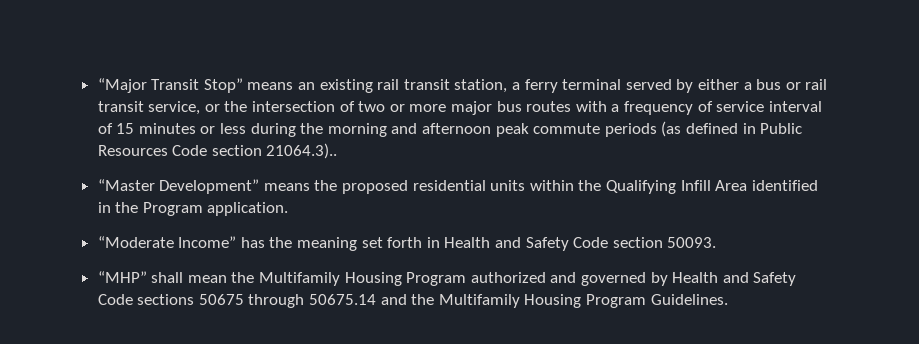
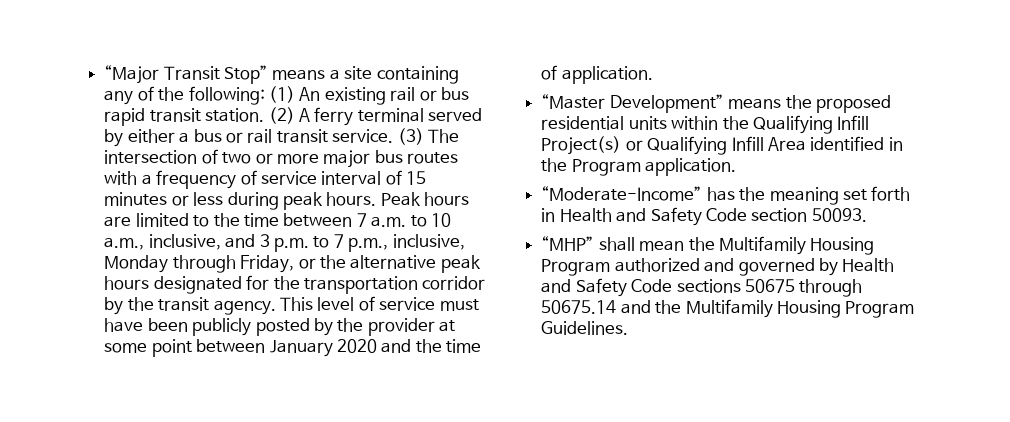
[298,79,521,93] an existing rail transit station, a -> [329,66,459,84] [104,86,470,105] [104,107,310,126] a site containing any of the following: (1) An existing rail or bus rapid transit station. (2) A
[148,101,248,115] service, or the -> [332,128,460,145] service. (3) The
[300,121,803,137] [97,143,338,159] the morning and afternoon peak commute periods (as defined in Public Resources Code section 21064.3).. -> [282,192,470,210] [104,213,452,227] [104,234,465,252] [104,255,481,273] [104,275,486,294] [104,296,479,315] [104,318,456,336] [104,339,482,357] [541,65,653,84] peak hours. Peak hours are limited to the time between 7 a.m. to 10 a.m., inclusive, and 3 p.m. to 7 p.m., inclusive, Monday through Friday, or the alternative peak hours designated for the transportation corridor by the transit agency. This level of service must have been publicly posted by the provider at some point between January 2020 and the time of application.
(711, 185) none -> [541,136,764,155] Project(s) or Qualifying Infill
[97,236,237,248] “Moderate Income” -> [541,186,703,201] “Moderate-Income”

